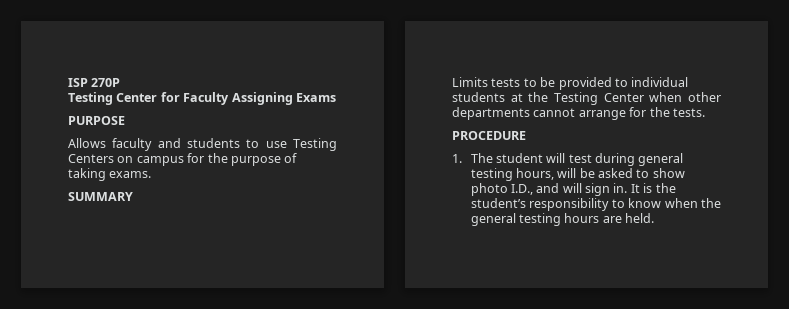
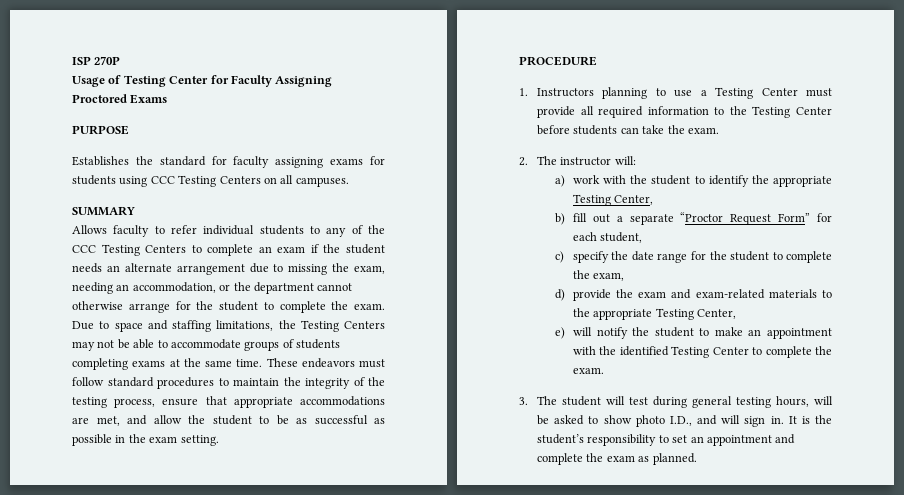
(121, 82) none -> [72,75,122,87] Usage of
(293, 98) none -> [72,94,127,103] Proctored
[68,138,337,151] [68,153,298,166] [68,168,152,181] [68,192,133,201] [452,77,689,90] [452,92,721,105] [452,107,705,120] [452,131,526,140] [452,154,462,163] Allows faculty and students to use Testing Centers on campus for the purpose of taking exams. // SUMMARY // Limits tests to be provided to individual students at the Testing Center when other departments cannot arrange for the tests. // PROCEDURE // 1. -> [72,156,385,168] [72,175,349,187] [72,206,135,216] [72,225,385,237] [72,244,385,256] [72,263,385,275] [72,282,353,294] [72,301,385,313] [72,320,385,332] [72,339,340,351] [72,358,385,370] [72,377,385,389] [72,396,385,408] [72,415,385,426] [72,434,219,446] [519,56,597,66] [519,87,832,99] [536,106,832,118] [536,125,719,135] [519,156,636,166] [554,175,832,187] [572,194,654,206] [554,212,832,225] [572,232,643,243] [554,251,832,263] [572,270,625,281] [554,289,832,301] [572,308,737,320] [554,327,832,339] [572,346,832,358] [572,367,604,374] [519,397,528,405] Establishes the standard for faculty assigning exams for students using CCC Testing Centers on all campuses. // SUMMARY // Allows faculty to refer individual students to any of the CCC Testing Centers to complete an exam if the student needs an alternate arrangement due to missing the exam, needing an accommodation, or the department cannot otherwise arrange for the student to complete the exam. Due to space and staffing limitations, the Testing Centers may not be able to accommodate groups of students completing exams at the same time. These endeavors must follow standard procedures to maintain the integrity of the testing process, ensure that appropriate accommodations are met, and allow the student to be as successful as possible in the exam setting. // PROCEDURE // 1. Instructors planning to use a Testing Center must provide all required information to the Testing Center before students can take the exam. // 2. The instructor will: // a) work with the student to identify the appropriate Testing Center, // b) fill out a separate “Proctor Request Form” for each student, // c) specify the date range for the student to complete the exam, // d) provide the exam and exam-related materials to the appropriate Testing Center, // e) will notify the student to make an appointment with the identified Testing Center to complete the exam. // 3.
[628,198,721,208] [470,213,655,226] know when the general testing hours are held. -> [672,434,796,446] [536,453,697,465] set an appointment and complete the exam as planned.

